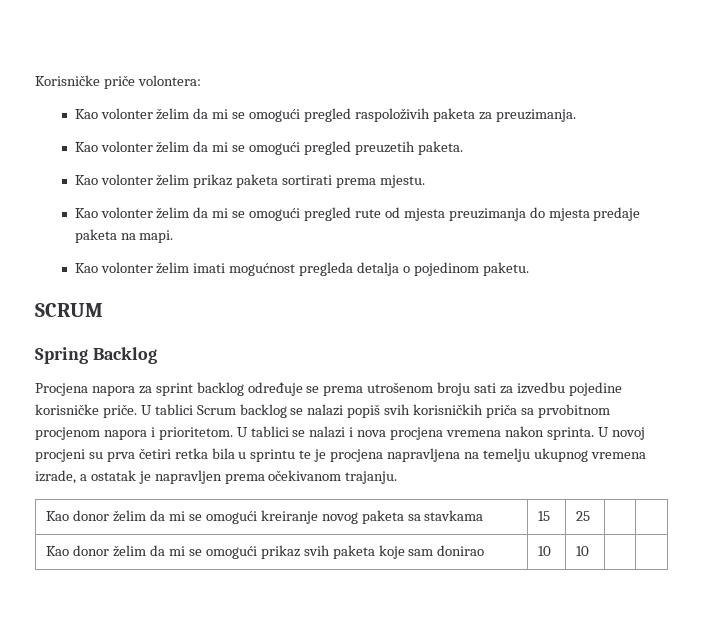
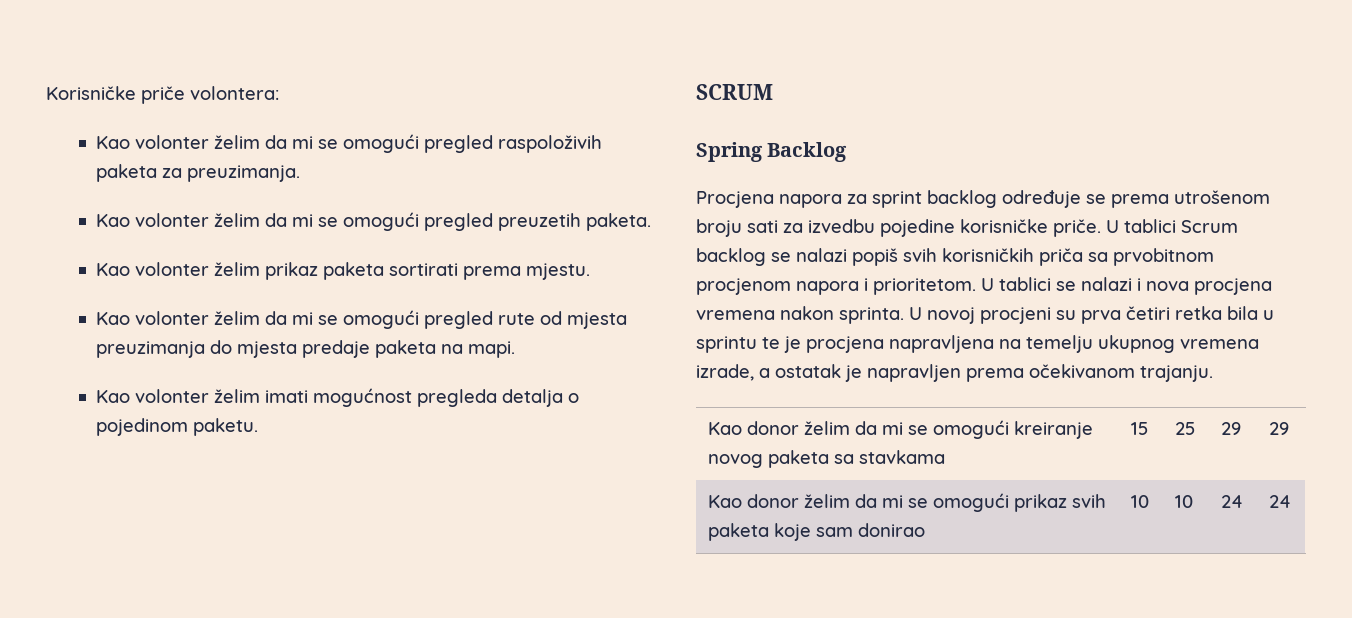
(591, 516) | -> [1221,422,1242,435] [1269,422,1290,435] 29 | 29
(590, 551) | -> [1221,495,1244,508] [1269,495,1292,508] 24 | 24

